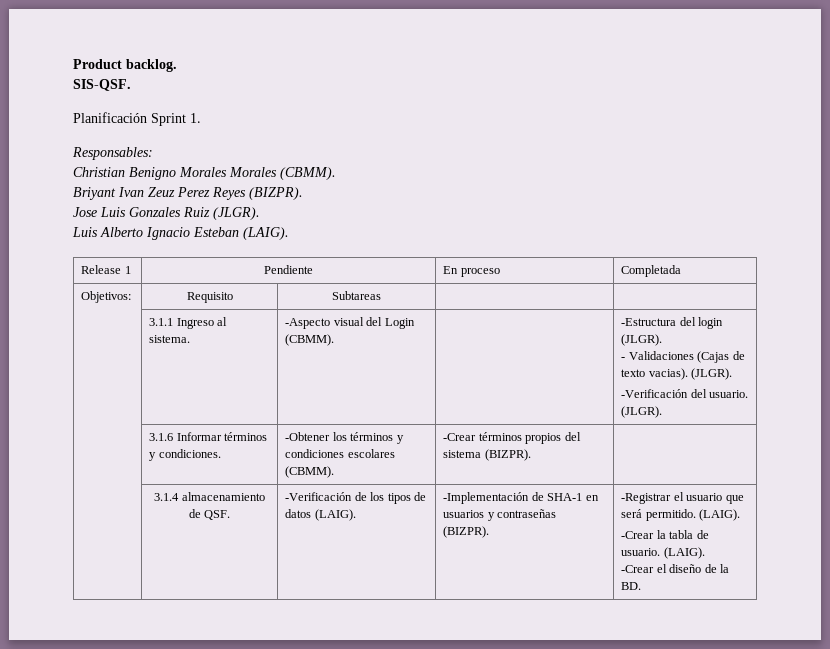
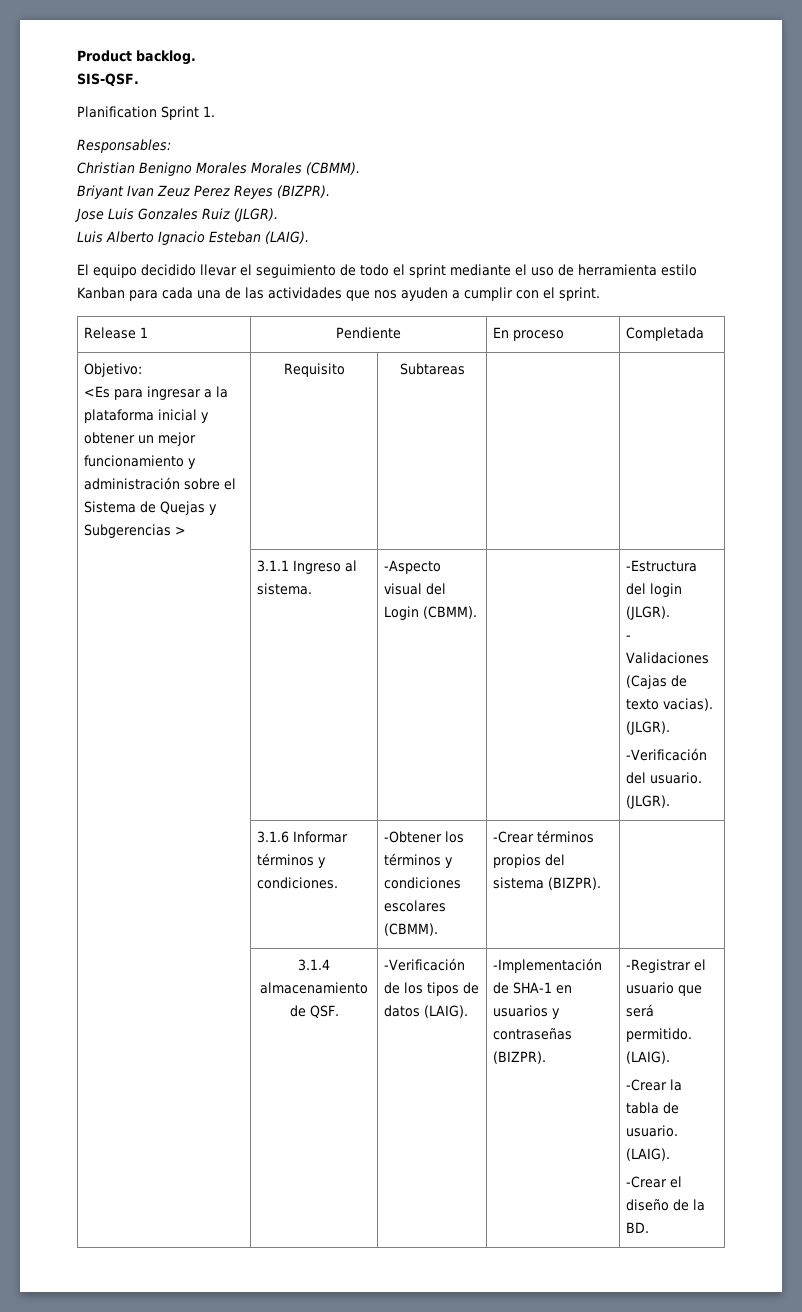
[73,112,147,123] Planificación -> [77,106,157,118] Planification
(289, 233) none -> [77,264,697,278] [77,287,600,301] // El equipo decidido llevar el seguimiento de todo el sprint mediante el uso de herramienta estilo Kanban para cada una de las actividades que nos ayuden a cumplir con el sprint.
[81,291,132,303] Objetivos: -> [84,363,143,377] [84,386,229,400] [84,409,210,423] [84,432,197,446] [84,455,197,469] [84,477,237,490] [84,501,218,515] [84,524,187,538] Objetivo: // <Es para ingresar a la plataforma inicial y obtener un mejor funcionamiento y administración sobre el Sistema de Quejas y Subgerencias >

